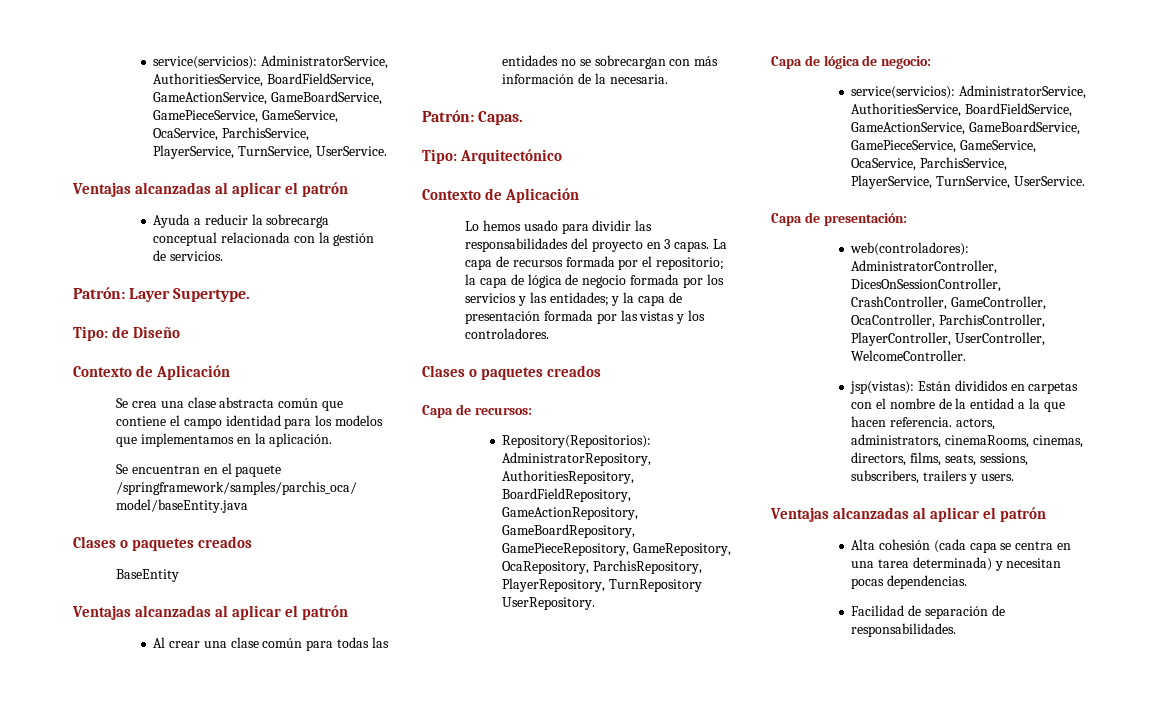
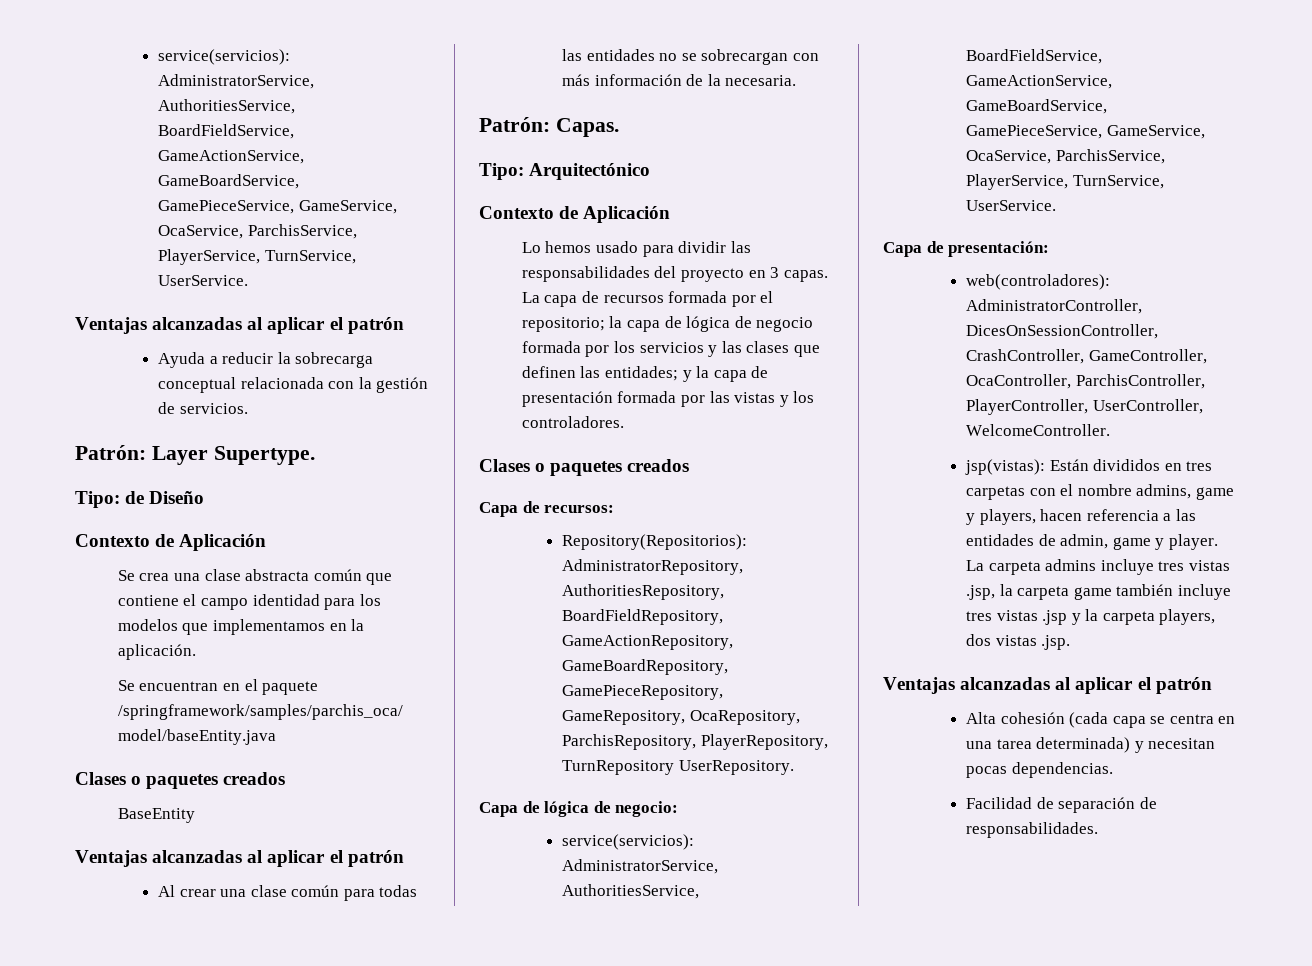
(547, 297) none -> [746,341,820,357] [521,366,601,378] clases que definen las
(1025, 387) none -> [1186,461,1213,471] tres
[938,398,1065,412] [851,416,995,430] [851,434,1083,448] [851,452,1028,466] [851,470,1014,484] de la entidad a la que hacen referencia. actors, administrators, cinemaRooms, cinemas, directors, films, seats, sessions, subscribers, trailers y users. -> [1136,484,1234,500] [965,509,1196,525] [965,534,1218,550] [965,559,1230,575] [965,584,1231,600] [965,609,1216,625] [965,634,1071,650] admins, game y players, hacen referencia a las entidades de admin, game y player. La carpeta admins incluye tres vistas .jsp, la carpeta game también incluye tres vistas .jsp y la carpeta players, dos vistas .jsp.

